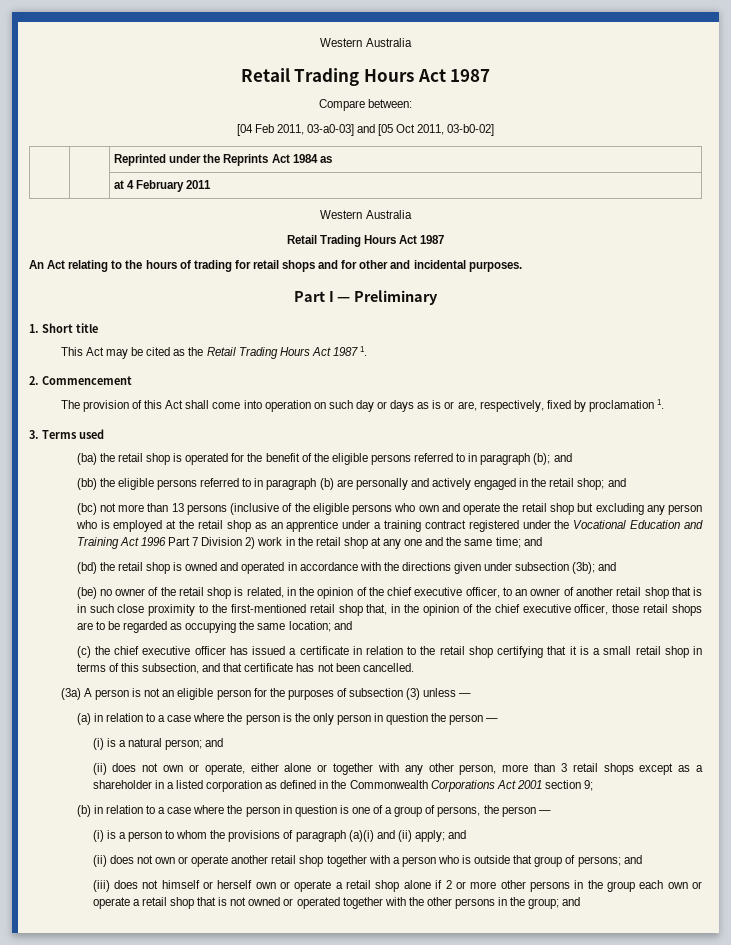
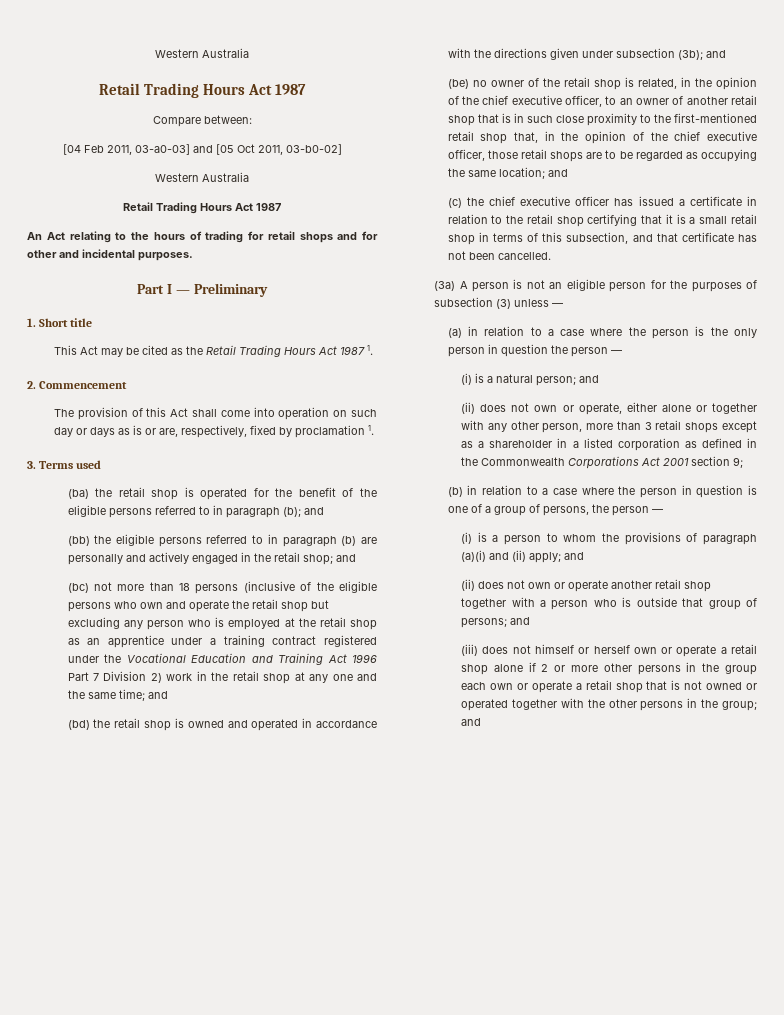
[114,154,332,166] [114,180,212,192] // | | Reprinted under the Reprints Act 1984 as // | | at 4 February 2011 -> (342, 149) none
[171,503,184,512] 13 -> [179,583,191,591] 18

